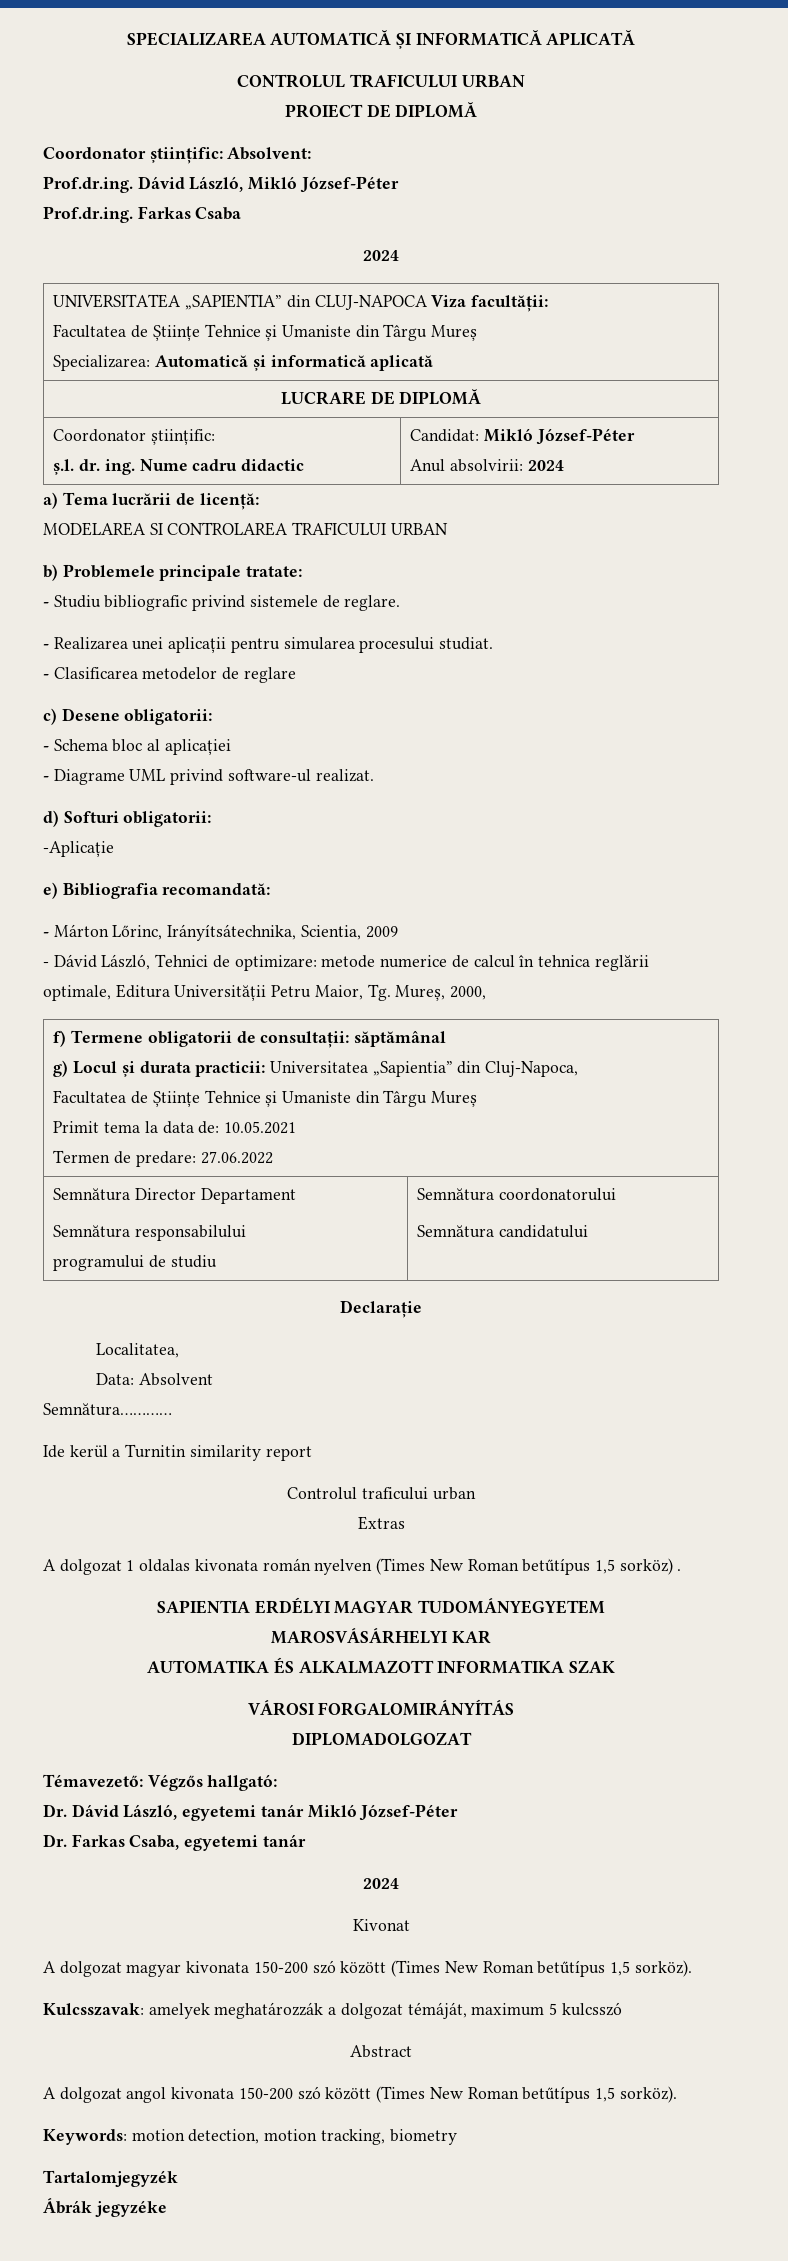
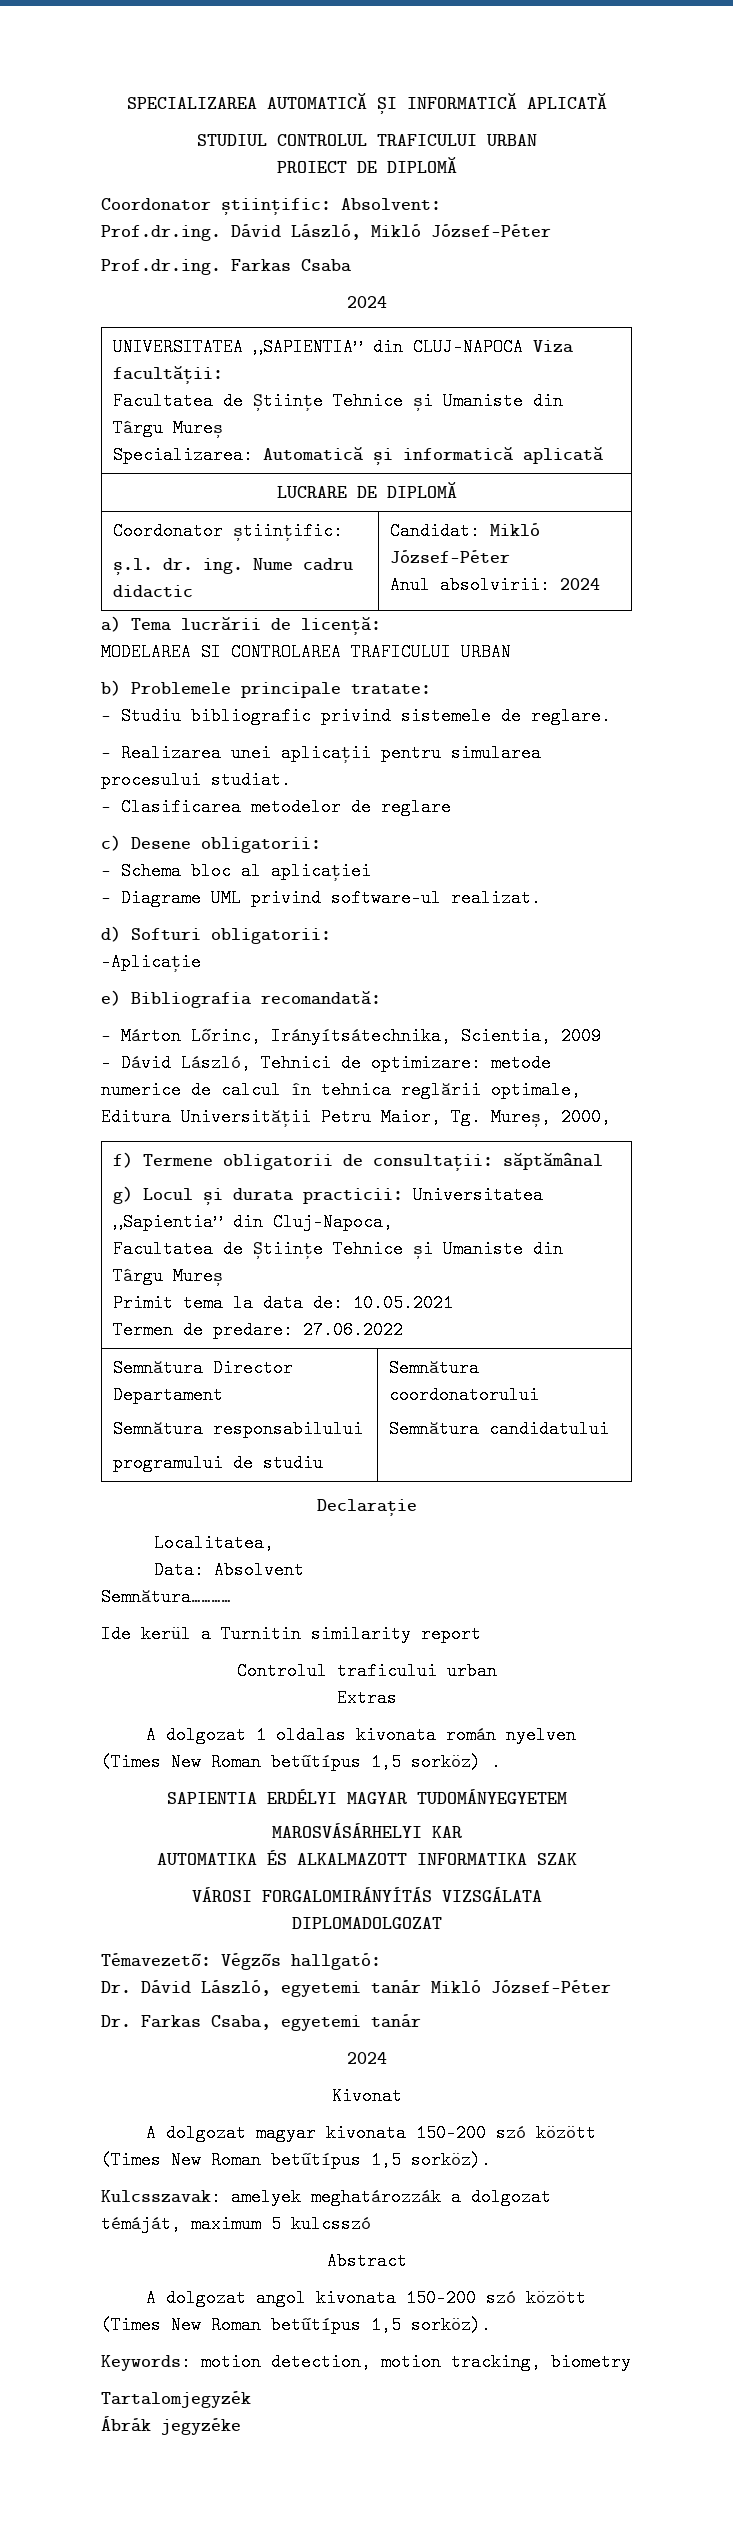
(636, 38) none -> [196,134,267,146] STUDIUL
(515, 1707) none -> [441,1887,542,1902] VIZSGÁLATA

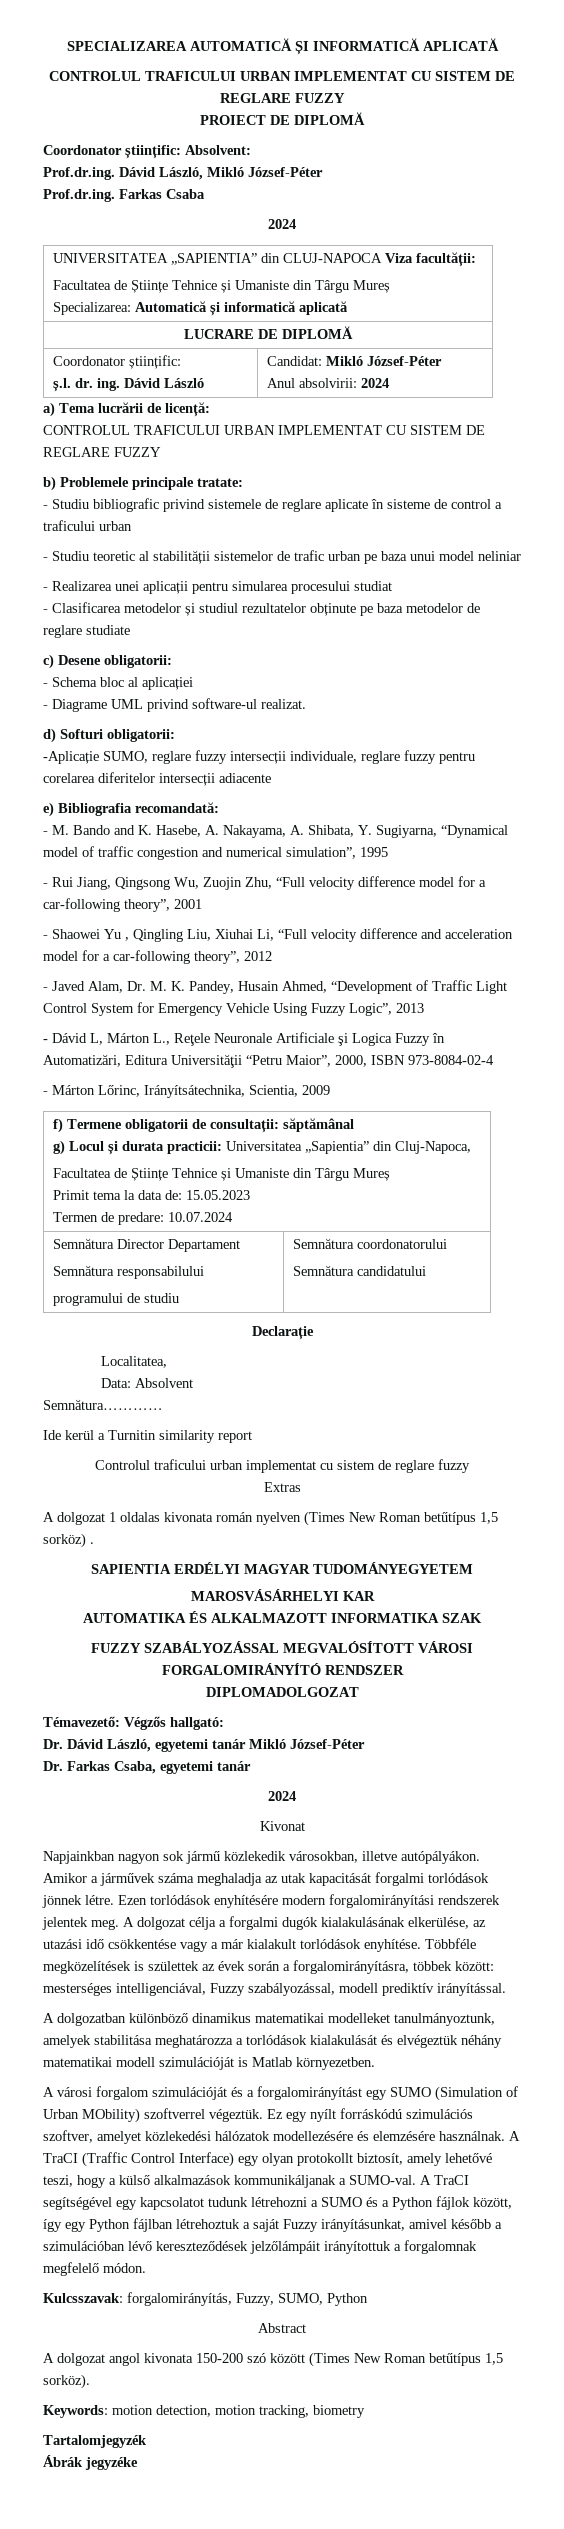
[196,134,537,146] STUDIUL CONTROLUL TRAFICULUI URBAN -> [49,71,515,81] [220,93,345,103] CONTROLUL TRAFICULUI URBAN IMPLEMENTAT CU SISTEM DE REGLARE FUZZY
[252,558,353,571] [112,585,193,598] Nume cadru didactic -> [123,378,204,388] Dávid László
[101,643,511,661] MODELAREA SI CONTROLAREA TRAFICULUI URBAN -> [43,425,485,435] [43,447,161,457] CONTROLUL TRAFICULUI URBAN IMPLEMENTAT CU SISTEM DE REGLARE FUZZY
[531,707,611,725] reglare. -> [282,499,502,512] [43,520,132,531] [43,550,521,564] reglare aplicate în sisteme de control a traficului urban // - Studiu teoretic al stabilității sistemelor de trafic urban pe baza unui model neliniar
[211,771,291,789] studiat. -> [354,581,392,591] studiat
[351,798,451,816] de reglare -> [185,603,480,616] [43,625,130,638] și studiul rezultatelor obținute pe baza metodelor de reglare studiate
[101,990,381,1008] // e) Bibliografia recomandată: -> [103,750,475,764] [43,772,271,786] [43,802,219,817] [43,825,508,838] [43,846,388,860] [43,876,486,890] [43,898,202,912] [43,928,513,942] [43,950,272,964] [43,980,507,994] [43,1002,424,1016] [43,1032,445,1046] [43,1054,494,1068] SUMO, reglare fuzzy intersecții individuale, reglare fuzzy pentru corelarea diferitelor intersecții adiacente // e) Bibliografia recomandată: // - M. Bando and K. Hasebe, A. Nakayama, A. Shibata, Y. Sugiyarna, “Dynamical model of traffic congestion and numerical simulation”, 1995 // - Rui Jiang, Qingsong Wu, Zuojin Zhu, “Full velocity difference model for a car-following theory”, 2001 // - Shaowei Yu , Qingling Liu, Xiuhai Li, “Full velocity difference and acceleration model for a car-following theory”, 2012 // - Javed Alam, Dr. M. K. Pandey, Husain Ahmed, “Development of Traffic Light Control System for Emergency Vehicle Using Fuzzy Logic”, 2013 // - Dávid L, Márton L., Reţele Neuronale Artificiale şi Logica Fuzzy în Automatizări, Editura Universităţii “Petru Maior”, 2000, ISBN 973-8084-02-4
[101,1054,551,1072] [101,1081,581,1099] [101,1108,611,1127] // - Dávid László, Tehnici de optimizare: metode numerice de calcul în tehnica reglării optimale, Editura Universității Petru Maior, Tg. Mureș, 2000, -> (330, 1090) none
[352,1294,453,1312] 10.05.2021 -> [185,1190,250,1200] 15.05.2023
[302,1321,403,1339] 27.06.2022 -> [167,1212,233,1222] 10.07.2024
(497, 1671) none -> [246,1459,470,1473] implementat cu sistem de reglare fuzzy
[191,1887,542,1902] VÁROSI FORGALOMIRÁNYÍTÁS VIZSGÁLATA -> [91,1641,473,1653] [161,1663,404,1675] FUZZY SZABÁLYOZÁSSAL MEGVALÓSÍTOTT VÁROSI FORGALOMIRÁNYÍTÓ RENDSZER
[146,2124,597,2142] [101,2151,491,2169] [101,2188,551,2206] [101,2215,371,2233] A dolgozat magyar kivonata 150-200 szó között (Times New Roman betűtípus 1,5 sorköz). // Kulcsszavak: amelyek meghatározzák a dolgozat témáját, maximum 5 kulcsszó -> [43,1851,480,1864] [43,1872,489,1886] [42,1894,500,1908] [42,1916,486,1930] [43,1938,476,1952] [43,1960,494,1974] [43,1983,506,1996] [43,2013,495,2026] [43,2035,502,2048] [43,2057,375,2070] [43,2086,518,2101] [43,2108,473,2123] [43,2130,520,2144] [43,2152,492,2167] [43,2175,469,2188] [43,2196,512,2210] [43,2218,502,2232] [43,2240,477,2254] [43,2262,146,2276] [43,2292,368,2306] Napjainkban nagyon sok jármű közlekedik városokban, illetve autópályákon. Amikor a járművek száma meghaladja az utak kapacitását forgalmi torlódások jönnek létre. Ezen torlódások enyhítésére modern forgalomirányítási rendszerek jelentek meg. A dolgozat célja a forgalmi dugók kialakulásának elkerülése, az utazási idő csökkentése vagy a már kialakult torlódások enyhítése. Többféle megközelítések is születtek az évek során a forgalomirányításra, többek között: mesterséges intelligenciával, Fuzzy szabályozással, modell prediktív irányítással. // A dolgozatban különböző dinamikus matematikai modelleket tanulmányoztunk, amelyek stabilitása meghatározza a torlódások kialakulását és elvégeztük néhány matematikai modell szimulációját is Matlab környezetben. // A városi forgalom szimulációját és a forgalomirányítást egy SUMO (Simulation of Urban MObility) szoftverrel végeztük. Ez egy nyílt forráskódú szimulációs szoftver, amelyet közlekedési hálózatok modellezésére és elemzésére használnak. A TraCI (Traffic Control Interface) egy olyan protokollt biztosít, amely lehetővé teszi, hogy a külső alkalmazások kommunikáljanak a SUMO-val. A TraCI segítségével egy kapcsolatot tudunk létrehozni a SUMO és a Python fájlok között, így egy Python fájlban létrehoztuk a saját Fuzzy irányításunkat, amivel később a szimulációban lévő kereszteződések jelzőlámpáit irányítottuk a forgalomnak megfelelő módon. // Kulcsszavak: forgalomirányítás, Fuzzy, SUMO, Python

